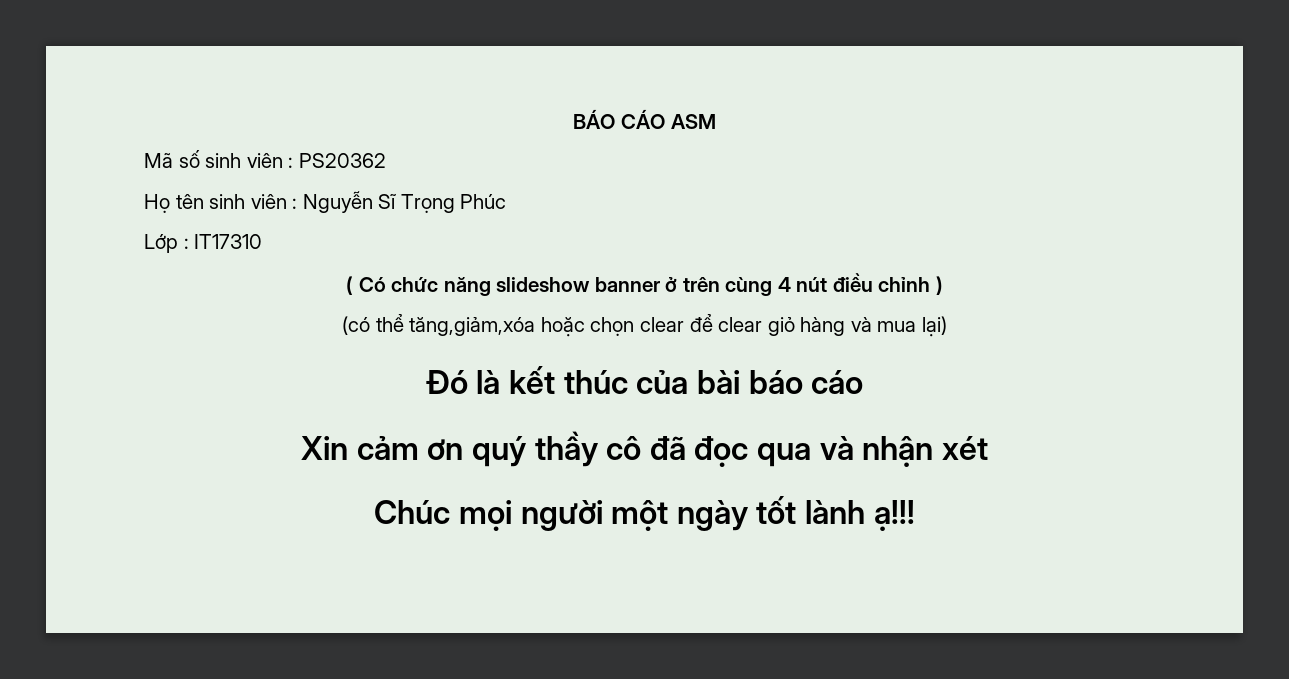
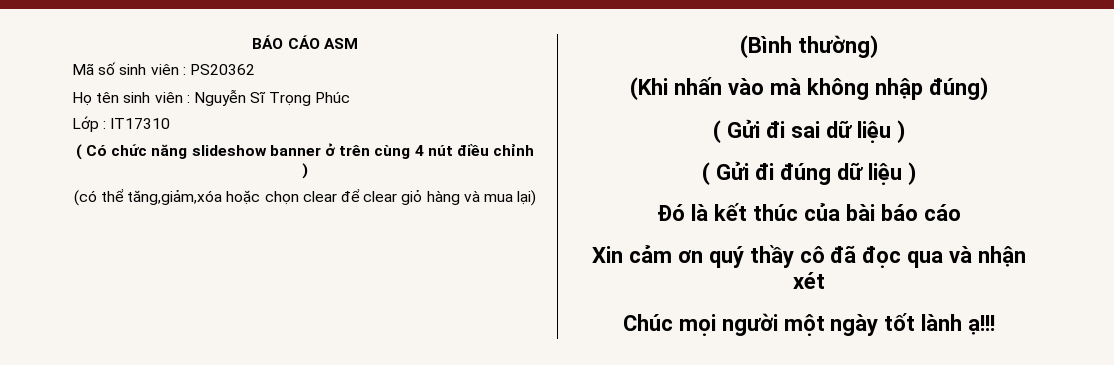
(947, 326) none -> [740,35,878,58] [630,77,988,100] [713,119,905,143] [702,161,916,185] // (Bình thường) // (Khi nhấn vào mà không nhập đúng) // ( Gửi đi sai dữ liệu ) // ( Gửi đi đúng dữ liệu )

